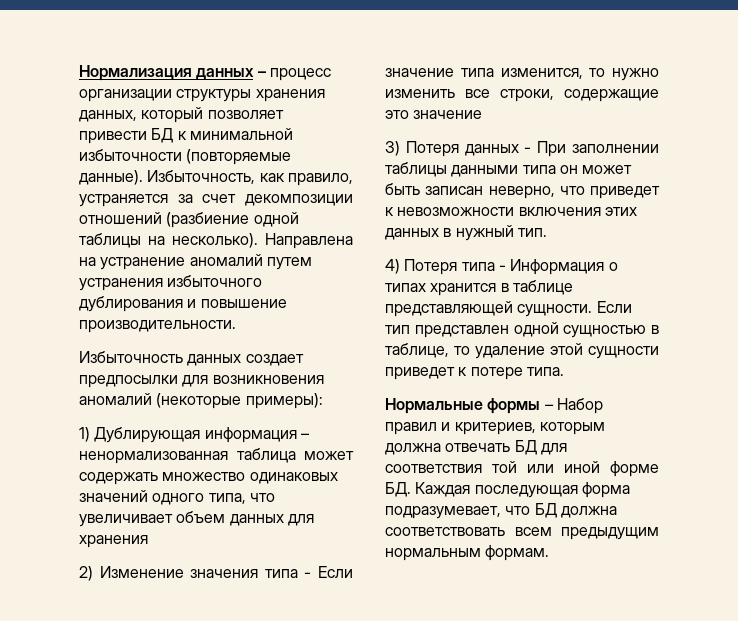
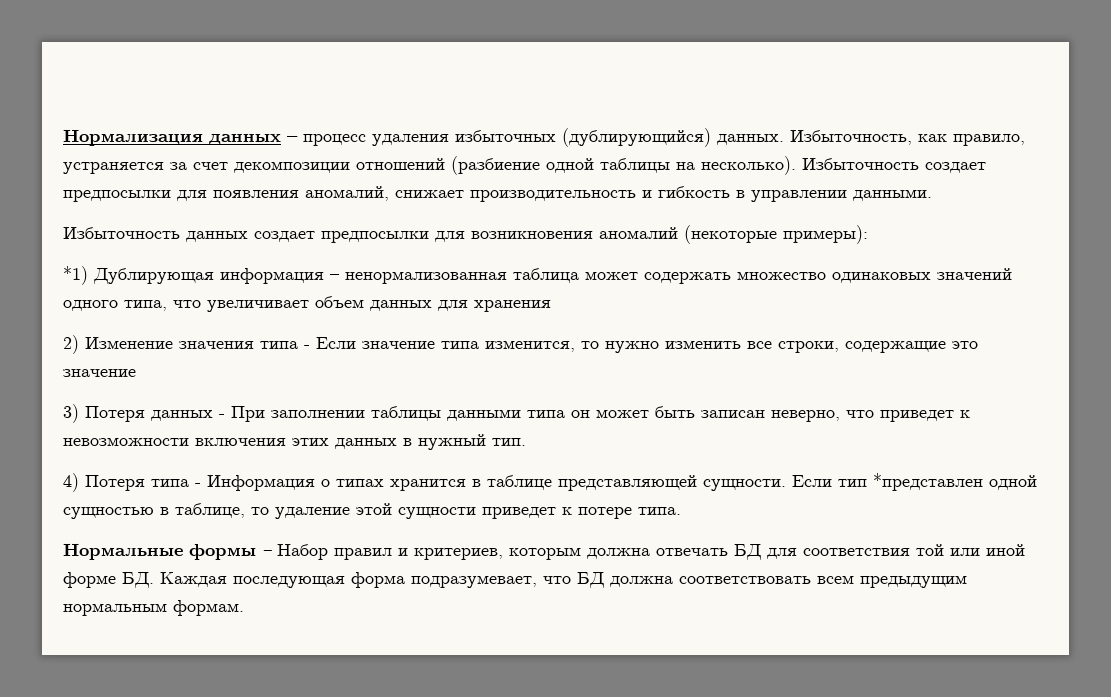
[79,89,325,102] [79,107,284,123] [79,128,293,144] [79,149,292,165] [79,170,143,185] организации структуры хранения данных, который позволяет привести БД к минимальной избыточности (повторяемые данные). -> [372,128,784,147] удаления избыточных (дублирующийся) данных.
[265,233,353,249] [79,254,312,270] [79,275,263,291] [79,296,287,312] [79,320,236,333] Направлена на устранение аномалий путем устранения избыточного дублирования и повышение производительности. -> [802,158,986,173] [63,186,932,202] Избыточность создает предпосылки для появления аномалий, снижает производительность и гибкость в управлении данными.
[79,427,90,442] 1) -> [63,266,88,285] *1)
[414,325,509,338] представлен -> [873,473,983,491] *представлен

